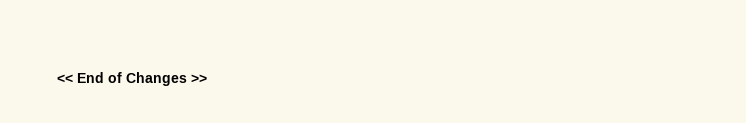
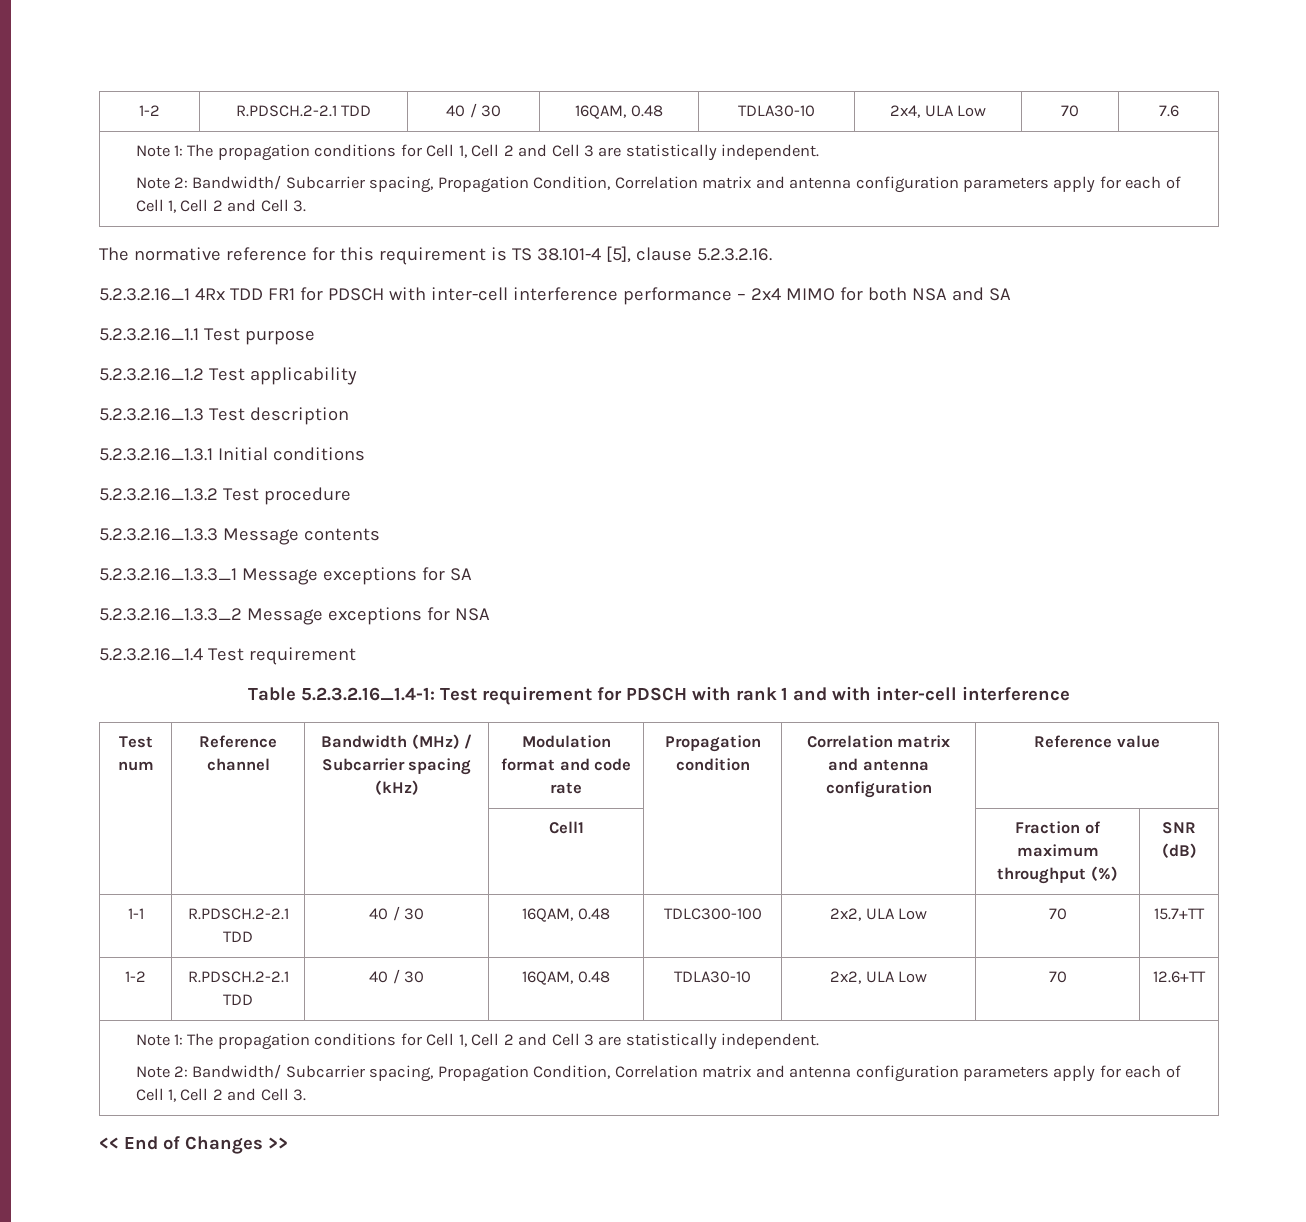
(57, 78) none -> [139,105,160,116] [235,105,372,117] [446,103,501,118] [575,105,663,119] [738,105,815,117] [890,105,986,118] [1061,105,1079,117] [1158,105,1179,117] [135,144,820,161] [135,175,1181,193] [135,199,307,213] [99,246,772,265] [99,287,1011,305] [99,328,315,345] [99,367,357,385] [99,407,349,425] [99,447,365,461] [99,487,351,505] [99,528,380,545] [99,567,472,585] [99,607,490,625] [99,647,356,665] [247,686,1071,705] [118,736,153,748] [117,761,154,771] [199,735,277,748] [206,758,270,771] [321,734,472,749] [321,758,472,775] [374,780,419,795] [521,735,611,748] [501,758,631,771] [550,782,582,794] [664,735,761,752] [675,758,750,771] [806,735,951,748] [828,758,929,771] [825,781,932,798] [1034,735,1160,748] [548,821,584,834] [1015,821,1101,834] [1016,844,1099,857] [997,866,1118,884] [1162,822,1196,834] [1161,843,1197,858] [127,908,144,919] [187,908,289,920] [223,931,253,942] [369,906,424,921] [522,908,610,922] [663,908,762,920] [830,908,927,921] [1048,908,1067,920] [1154,908,1205,920] [125,971,146,982] [187,971,289,983] [223,994,253,1005] [369,969,424,984] [522,971,610,985] [674,971,751,983] [830,971,927,984] [1048,971,1067,983] [1153,971,1206,983] [135,1033,820,1050] [135,1064,1181,1082] [135,1088,307,1102] 1-2 | R.PDSCH.2-2.1 TDD | 40 / 30 | 16QAM, 0.48 | TDLA30-10 | 2x4, ULA Low | 70 | 7.6 // Note 1: The propagation conditions for Cell 1, Cell 2 and Cell 3 are statistically independent. // Note 2: Bandwidth/ Subcarrier spacing, Propagation Condition, Correlation matrix and antenna configuration parameters apply for each of Cell 1, Cell 2 and Cell 3. // The normative reference for this requirement is TS 38.101-4 [5], clause 5.2.3.2.16. // 5.2.3.2.16_1 4Rx TDD FR1 for PDSCH with inter-cell interference performance – 2x4 MIMO for both NSA and SA // 5.2.3.2.16_1.1 Test purpose // 5.2.3.2.16_1.2 Test applicability // 5.2.3.2.16_1.3 Test description // 5.2.3.2.16_1.3.1 Initial conditions // 5.2.3.2.16_1.3.2 Test procedure // 5.2.3.2.16_1.3.3 Message contents // 5.2.3.2.16_1.3.3_1 Message exceptions for SA // 5.2.3.2.16_1.3.3_2 Message exceptions for NSA // 5.2.3.2.16_1.4 Test requirement // Table 5.2.3.2.16_1.4-1: Test requirement for PDSCH with rank 1 and with inter-cell interference // Test num | Reference channel | Bandwidth (MHz) / Subcarrier spacing (kHz) | Modulation format and code rate | Propagation condition | Correlation matrix and antenna configuration | Reference value // | | | Cell1 | | | Fraction of maximum throughput (%) | SNR (dB) // 1-1 | R.PDSCH.2-2.1 TDD | 40 / 30 | 16QAM, 0.48 | TDLC300-100 | 2x2, ULA Low | 70 | 15.7+TT // 1-2 | R.PDSCH.2-2.1 TDD | 40 / 30 | 16QAM, 0.48 | TDLA30-10 | 2x2, ULA Low | 70 | 12.6+TT // Note 1: The propagation conditions for Cell 1, Cell 2 and Cell 3 are statistically independent. // Note 2: Bandwidth/ Subcarrier spacing, Propagation Condition, Correlation matrix and antenna configuration parameters apply for each of Cell 1, Cell 2 and Cell 3. //

